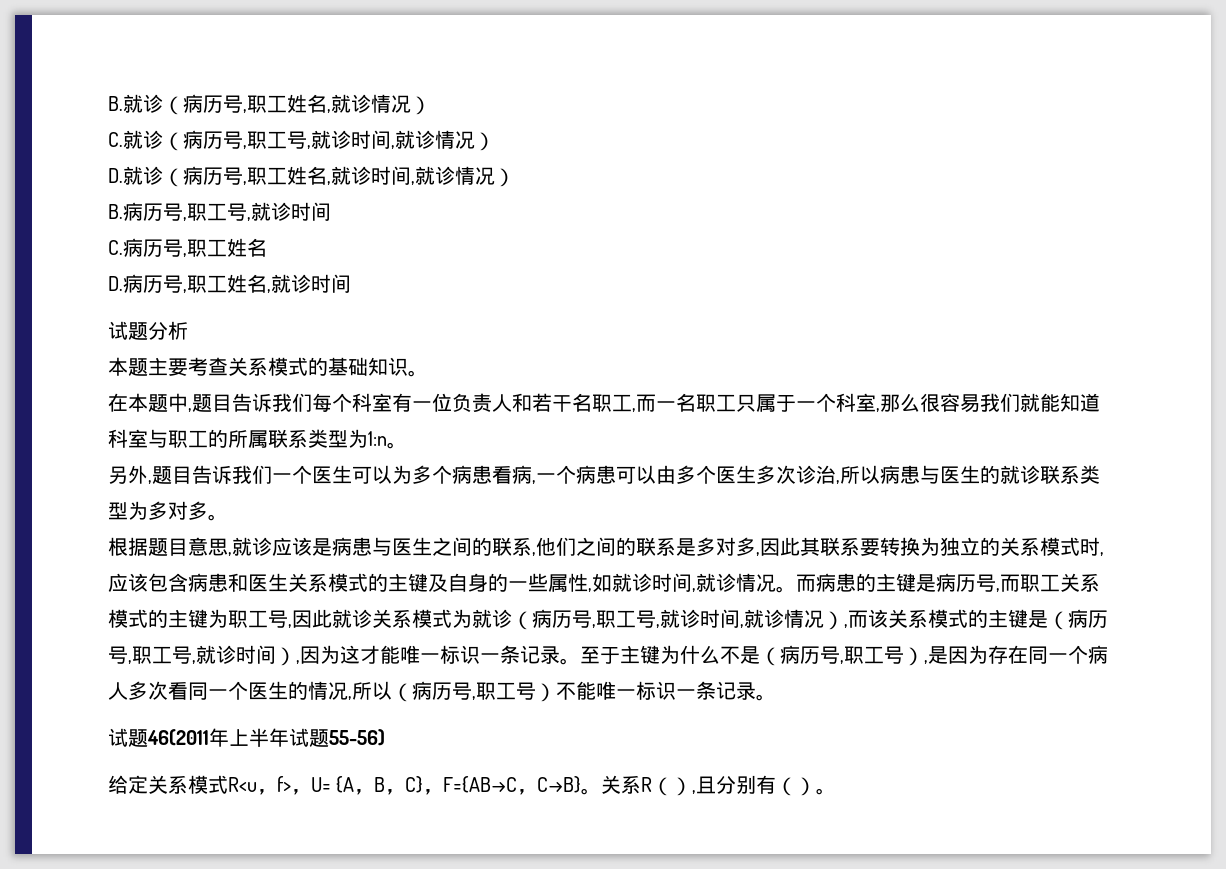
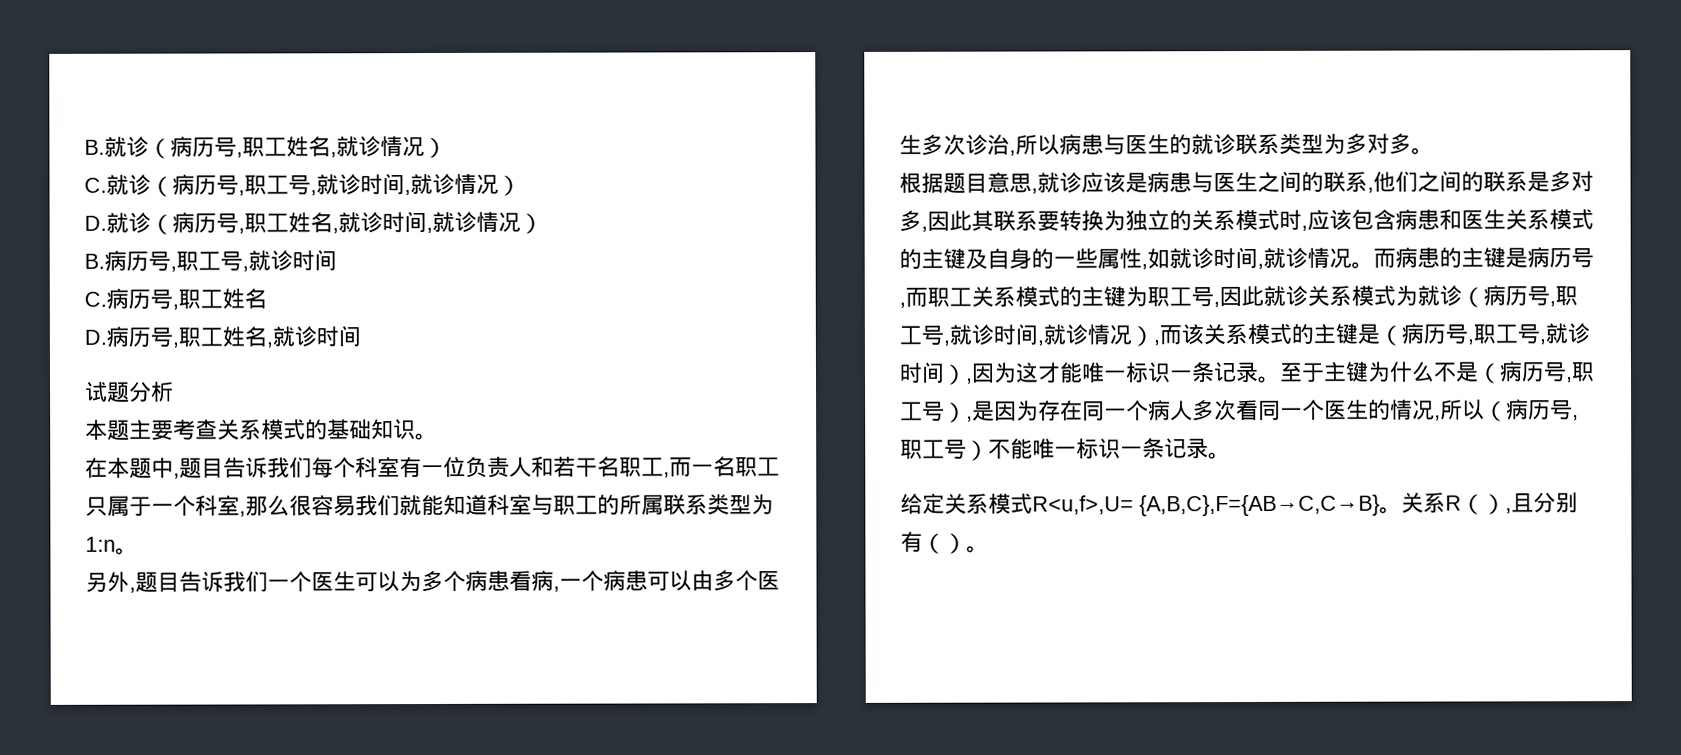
[108,728,385,747] [108,775,582,795] 试题46(2011年上半年试题55-56) // 给定关系模式R<u，f>，U= {A，B，C}，F={AB→C，C→B} -> [900,493,1380,517] 给定关系模式R<u,f>,U= {A,B,C},F={AB→C,C→B}

